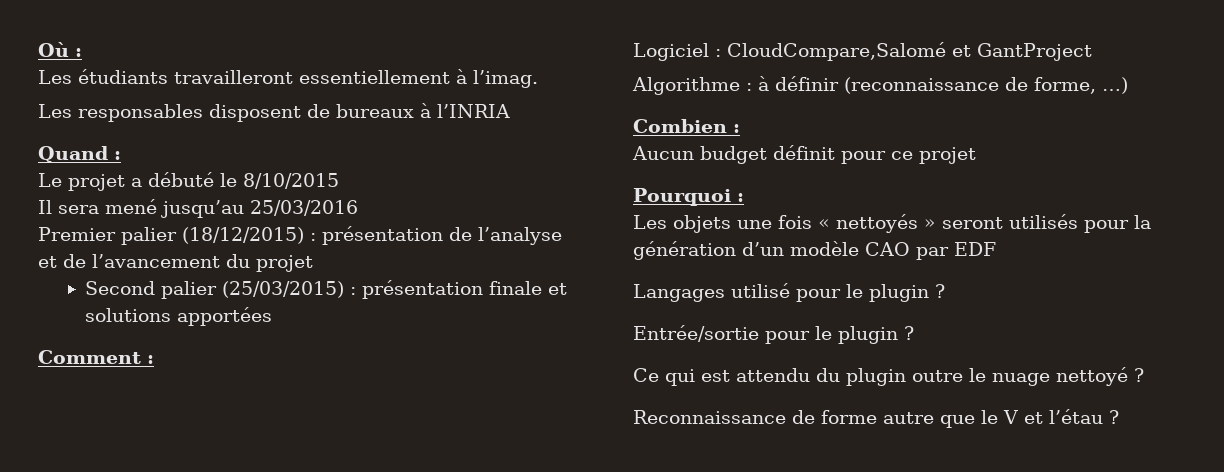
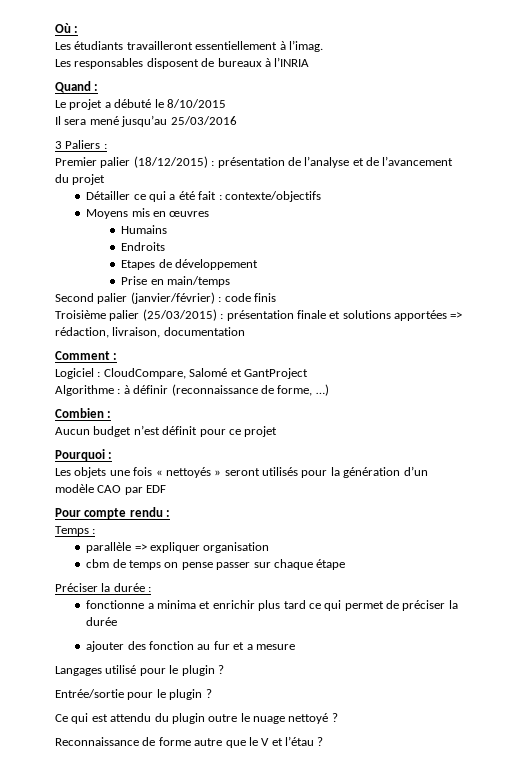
(358, 208) none -> [55,140,107,149] // 3 Paliers :
[84,281,155,295] Second -> [86,191,321,202] [86,208,210,219] [121,225,168,234] [121,242,166,251] [121,259,259,270] [121,276,231,287] [55,292,276,304] [55,310,106,319] Détailler ce qui a été fait : contexte/objectifs // Moyens mis en œuvres // Humains // Endroits // Etapes de développement // Prise en main/temps // Second palier (janvier/février) : code finis // Troisième
(272, 316) none -> [450,312,463,319] [55,327,245,338] => rédaction, livraison, documentation
[727,42,946,61] CloudCompare,Salomé -> [103,368,228,379] CloudCompare, Salomé
(767, 155) none -> [133,425,160,435] n’est
(996, 249) none -> [55,507,171,519] [55,526,96,536] [86,542,270,553] [86,559,346,570] [55,583,152,592] [86,600,458,611] [86,617,118,626] [86,641,295,652] // Pour compte rendu : // Temps : // parallèle => expliquer organisation // cbm de temps on pense passer sur chaque étape // Préciser la durée : // fonctionne a minima et enrichir plus tard ce qui permet de préciser la durée // ajouter des fonction au fur et a mesure

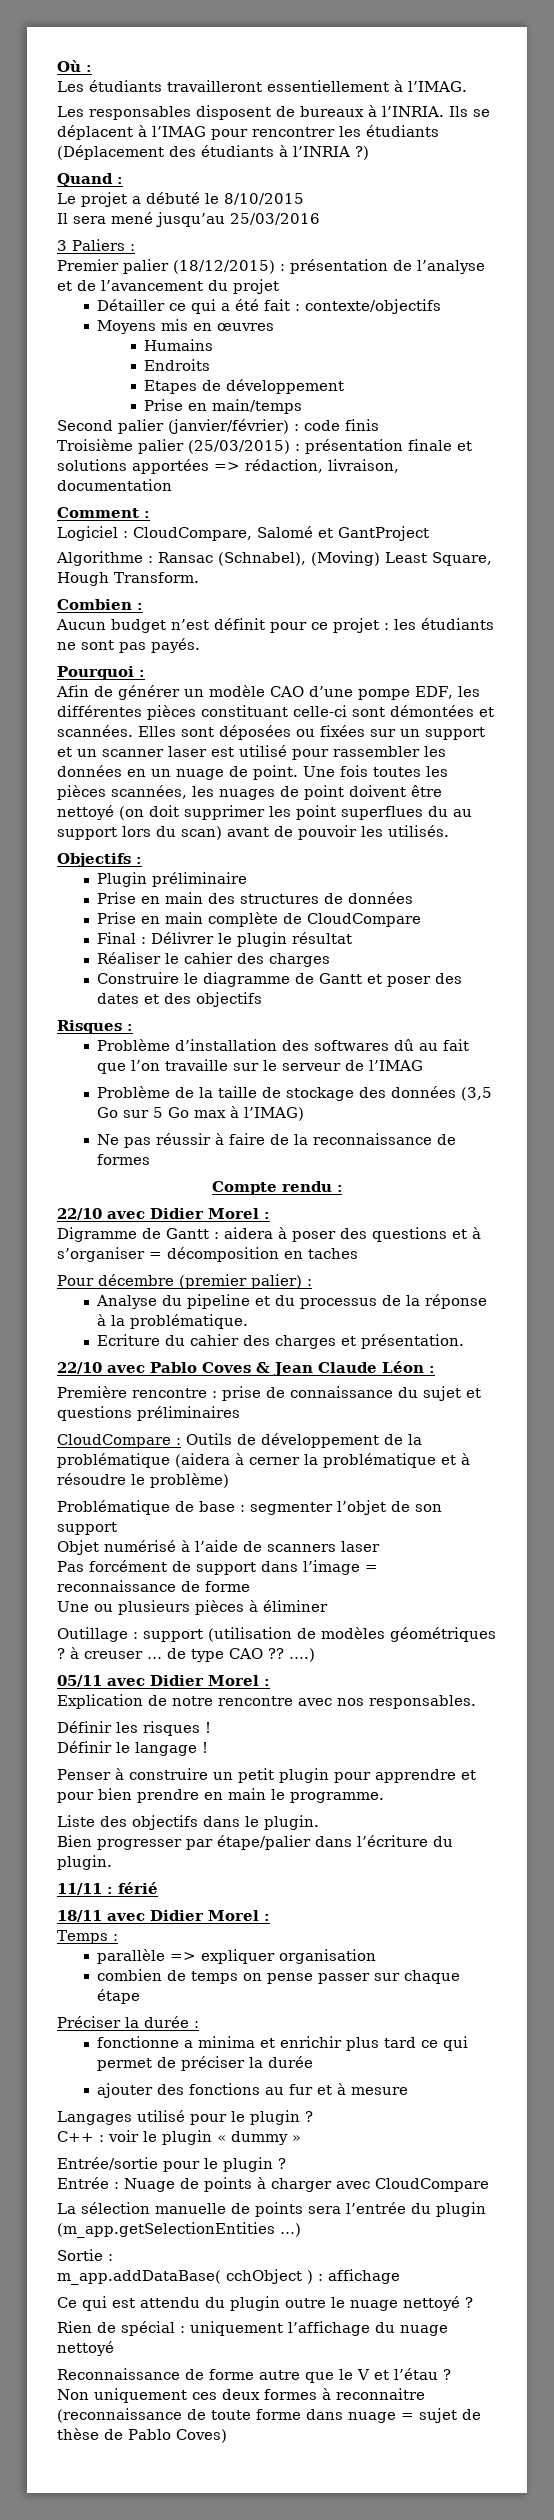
[288,40,323,52] l’imag. -> [408,81,467,92] l’IMAG.
(271, 62) none -> [382,106,490,117] [57,125,439,140] [57,145,288,160] l’INRIA. Ils se déplacent à l’IMAG pour rencontrer les étudiants (Déplacement des étudiants à
(310, 62) none -> [355,146,369,160] ?)
[123,384,329,396] à définir (reconnaissance de forme, …) -> [158,551,492,566] [57,572,199,586] Ransac (Schnabel), (Moving) Least Square, Hough Transform.
[55,449,113,461] [55,466,428,478] [55,484,167,495] [55,507,163,519] // Pourquoi : // Les objets une fois « nettoyés » seront utilisés pour la génération d’un modèle CAO par EDF // Pour compte rendu -> [384,618,494,630] [57,638,200,653] [57,666,145,680] [56,685,480,700] [57,705,494,720] [57,725,485,740] [57,745,446,760] [57,765,448,780] [57,785,442,800] [57,805,472,820] [57,825,449,840] [57,853,142,867] [97,872,248,887] [97,892,414,904] [97,912,422,927] [97,932,353,947] [97,952,331,967] [97,972,463,987] [97,992,263,1007] [57,1020,133,1034] [97,1039,470,1051] [97,1059,424,1074] [97,1086,493,1101] [97,1106,305,1121] [97,1133,457,1148] [97,1154,151,1165] [211,1181,343,1195] [57,1208,270,1220] [57,1227,481,1242] [57,1247,358,1262] [57,1274,312,1289] [96,1294,488,1309] [97,1314,249,1329] [97,1334,465,1349] [57,1361,435,1376] [57,1386,481,1401] [57,1406,240,1421] [57,1433,422,1448] [57,1453,470,1468] [57,1473,229,1488] [57,1500,442,1515] [57,1522,117,1535] [57,1540,380,1555] [57,1560,378,1575] [57,1580,250,1592] [57,1600,328,1615] [57,1627,496,1642] [57,1647,315,1662] [57,1675,270,1687] [57,1694,476,1709] [57,1721,211,1736] [57,1741,208,1756] [57,1768,476,1783] [57,1788,384,1803] [57,1815,319,1830] [57,1835,453,1850] [57,1855,112,1870] [57,1882,158,1895] [57,1910,259,1922] : les étudiants ne sont pas payés. // Pourquoi : // Afin de générer un modèle CAO d’une pompe EDF, les différentes pièces constituant celle-ci sont démontées et scannées. Elles sont déposées ou fixées sur un support et un scanner laser est utilisé pour rassembler les données en un nuage de point. Une fois toutes les pièces scannées, les nuages de point doivent être nettoyé (on doit supprimer les point superflues du au support lors du scan) avant de pouvoir les utilisés. // Objectifs : // Plugin préliminaire // Prise en main des structures de données // Prise en main complète de CloudCompare // Final : Délivrer le plugin résultat // Réaliser le cahier des charges // Construire le diagramme de Gantt et poser des dates et des objectifs // Risques : // Problème d’installation des softwares dû au fait que l’on travaille sur le serveur de l’IMAG // Problème de la taille de stockage des données (3,5 Go sur 5 Go max à l’IMAG) // Ne pas réussir à faire de la reconnaissance de formes // Compte rendu : // 22/10 avec Didier Morel : // Digramme de Gantt : aidera à poser des questions et à s’organiser = décomposition en taches // Pour décembre (premier palier) : // Analyse du pipeline et du processus de la réponse à la problématique. // Ecriture du cahier des charges et présentation. // 22/10 avec Pablo Coves & Jean Claude Léon : // Première rencontre : prise de connaissance du sujet et questions préliminaires // CloudCompare : Outils de développement de la problématique (aidera à cerner la problématique et à résoudre le problème) // Problématique de base : segmenter l’objet de son support // Objet numérisé à l’aide de scanners laser // Pas forcément de support dans l’image = reconnaissance de forme // Une ou plusieurs pièces à éliminer // Outillage : support (utilisation de modèles géométriques ? à creuser … de type CAO ?? ….) // 05/11 avec Didier Morel : // Explication de notre rencontre avec nos responsables. // Définir les risques ! // Définir le langage ! // Penser à construire un petit plugin pour apprendre et pour bien prendre en main le programme. // Liste des objectifs dans le plugin. // Bien progresser par étape/palier dans l’écriture du plugin. // 11/11 : férié // 18/11 avec Didier Morel
[86,559,110,568] cbm -> [97,1969,163,1981] combien
[149,641,195,650] fonction -> [189,2083,261,2095] fonctions
[246,644,253,650] a -> [337,2083,347,2095] à
(224, 669) none -> [57,2130,301,2145] // C++ : voir le plugin « dummy »
(212, 693) none -> [57,2177,489,2192] [57,2202,486,2217] [57,2222,301,2238] [57,2249,113,2261] [57,2269,400,2285] // Entrée : Nuage de points à charger avec CloudCompare // La sélection manuelle de points sera l’entrée du plugin (m_app.getSelectionEntities …) // Sortie : // m_app.addDataBase( cchObject ) : affichage
(338, 717) none -> [57,2321,448,2336] [57,2341,114,2356] // Rien de spécial : uniquement l’affichage du nuage nettoyé
(324, 741) none -> [57,2388,425,2403] [57,2408,481,2423] [57,2428,227,2443] // Non uniquement ces deux formes à reconnaitre (reconnaissance de toute forme dans nuage = sujet de thèse de Pablo Coves)

